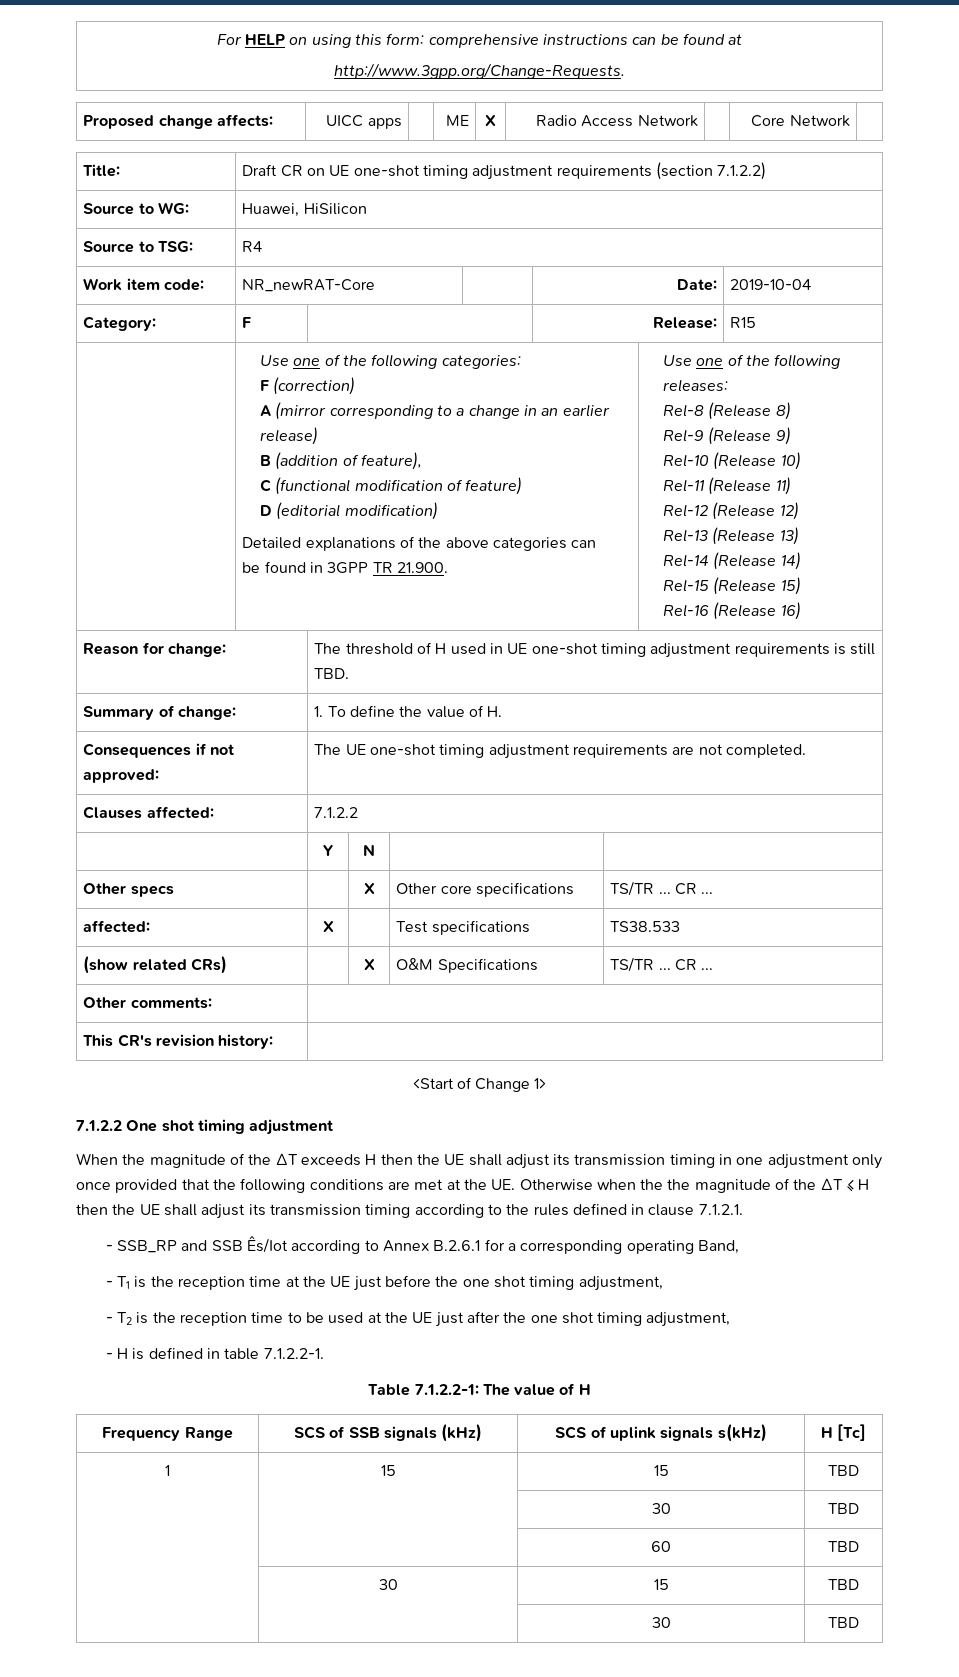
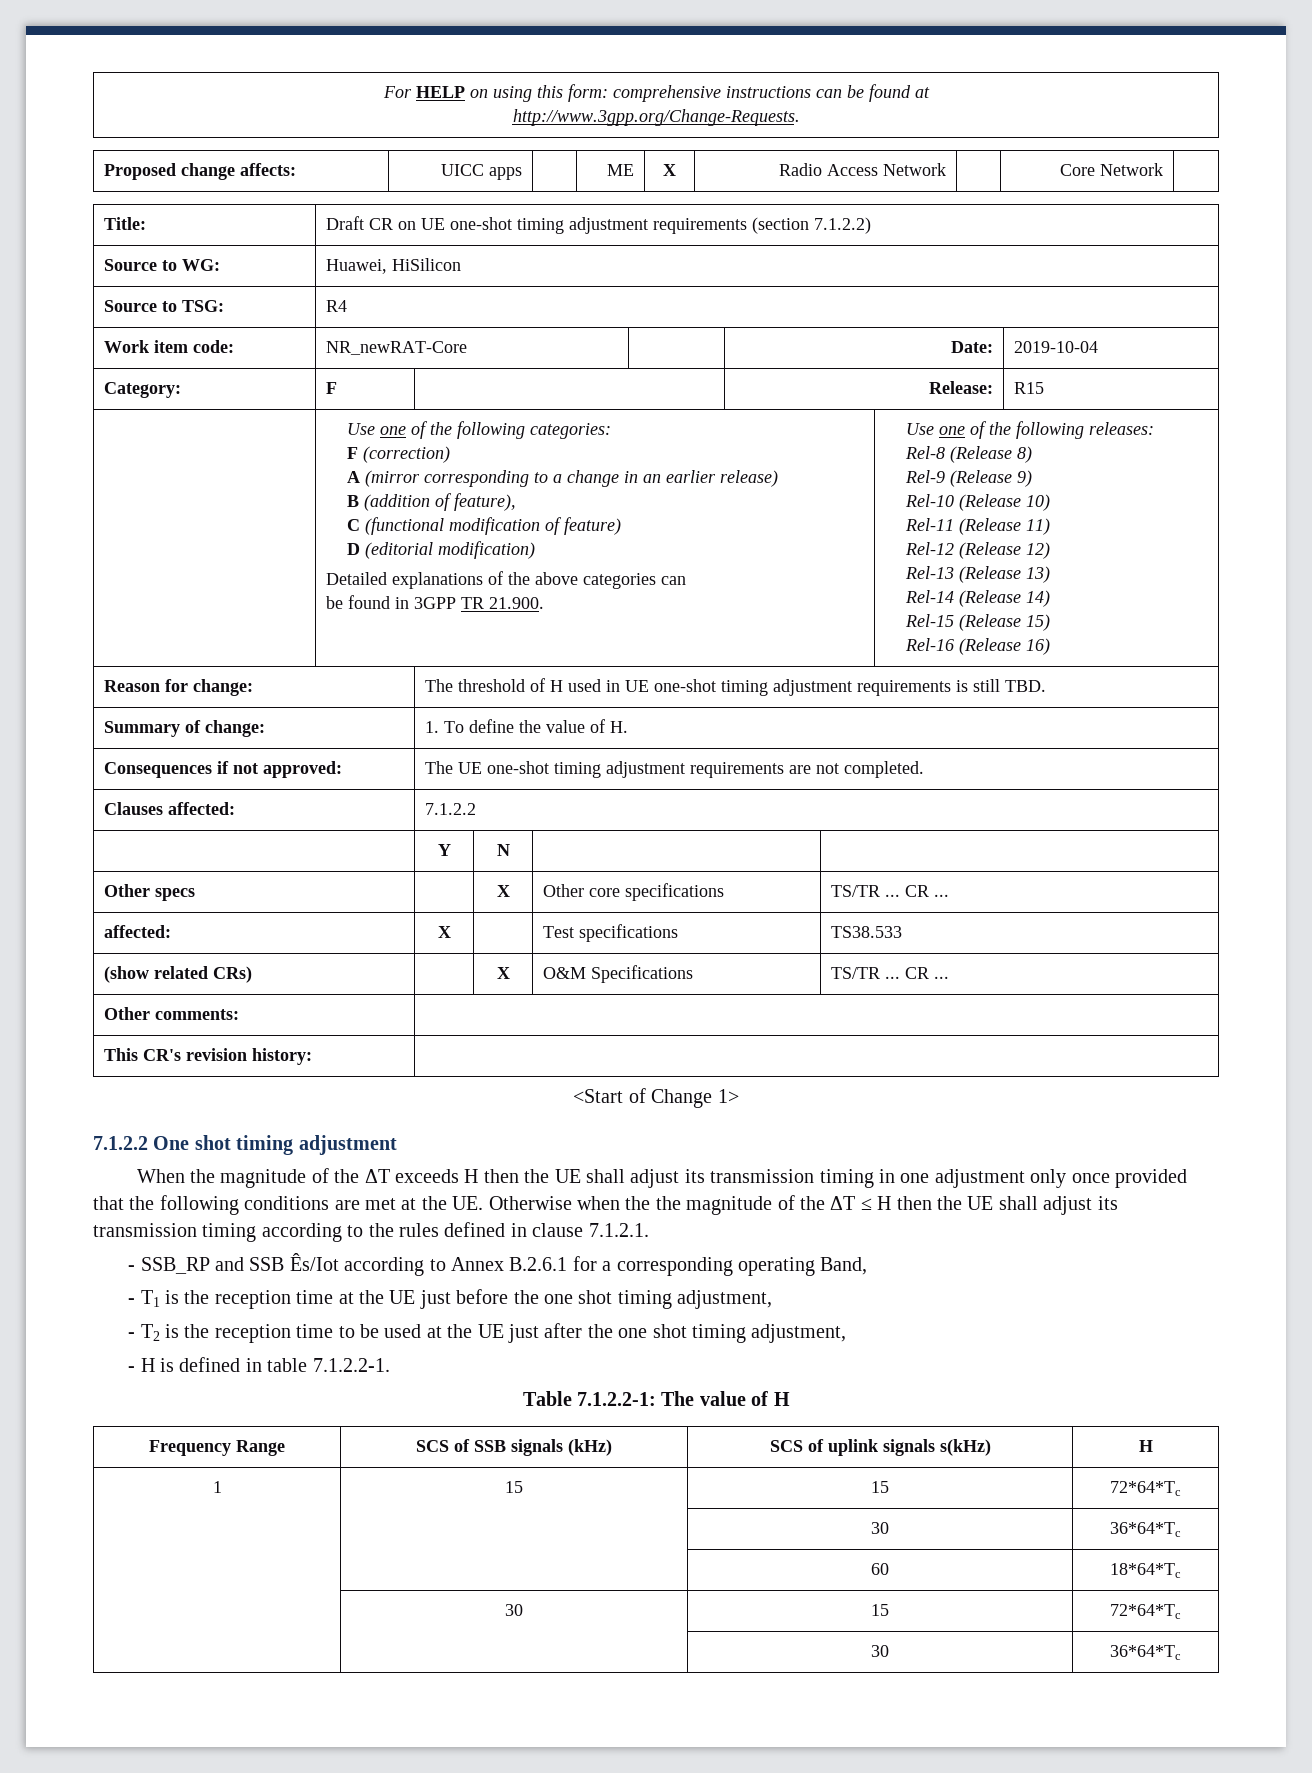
[837,1424,867,1441] [Tc] -> (1153, 1446) none
[828,1465,859,1476] [651,1503,671,1514] [828,1503,859,1514] TBD // | | 30 | TBD -> [1110,1481,1181,1496] [871,1522,889,1534] [1110,1522,1181,1537] 72*64*Tc // | | 30 | 36*64*Tc
[828,1541,859,1552] TBD -> [1110,1563,1181,1578] 18*64*Tc
[828,1579,859,1590] [651,1617,671,1628] [828,1617,859,1628] TBD // | | 30 | TBD -> [1110,1604,1181,1619] [871,1645,889,1657] [1110,1645,1181,1660] 72*64*Tc // | | 30 | 36*64*Tc

